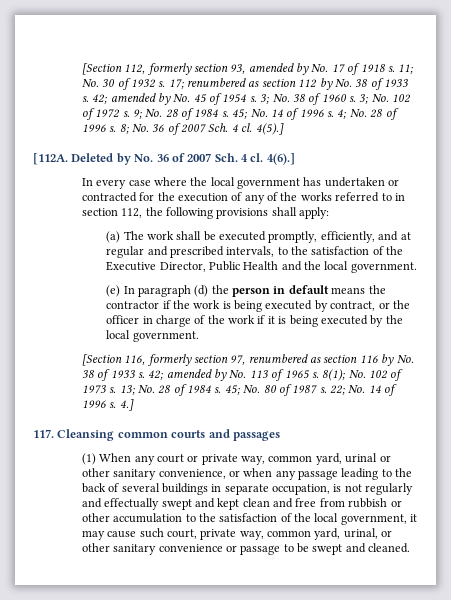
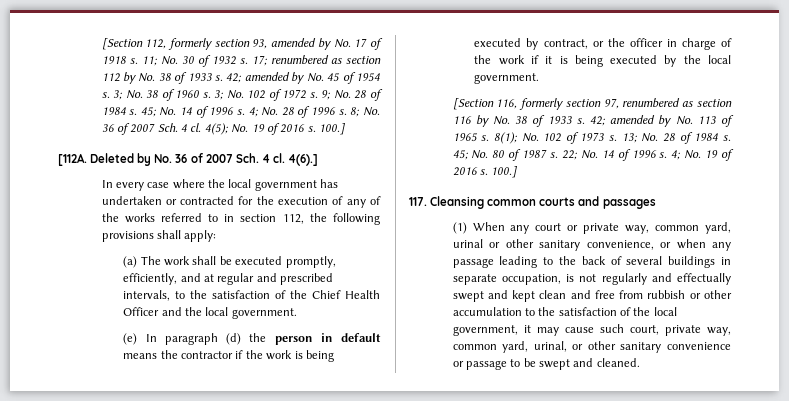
[255,123,284,135] 4(5).] -> [204,123,346,135] 4(5); No. 19 of 2016 s. 100.]
[106,261,279,272] Executive Director, Public Health -> [312,290,380,299] [123,307,160,316] Chief Health Officer
[119,399,134,411] 4.] -> [671,149,734,161] [452,166,518,178] 4; No. 19 of 2016 s. 100.]

